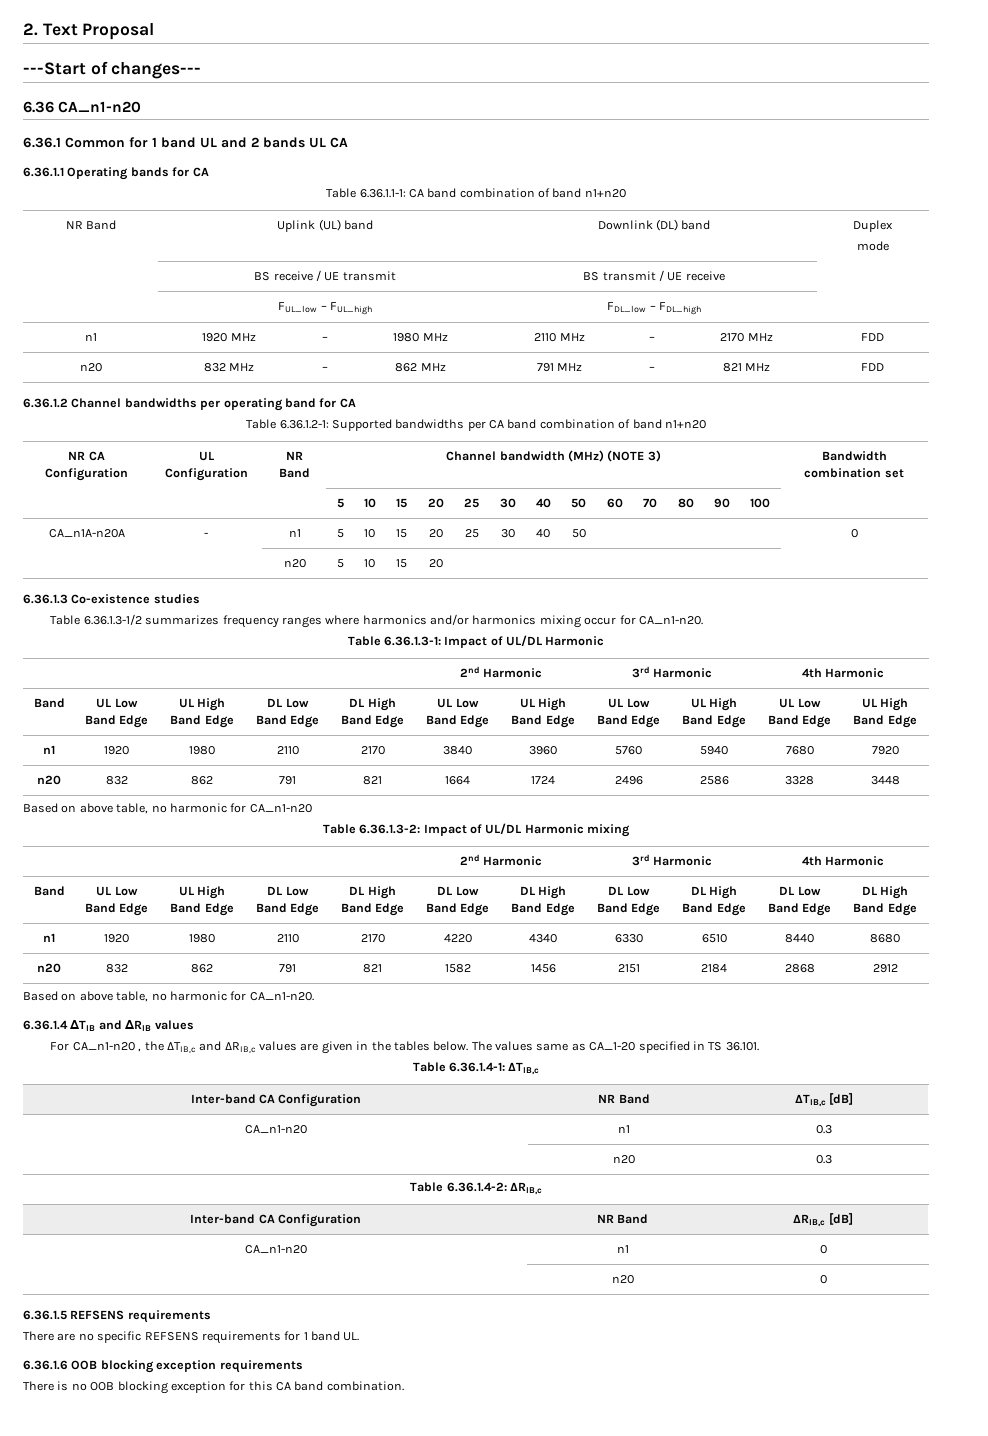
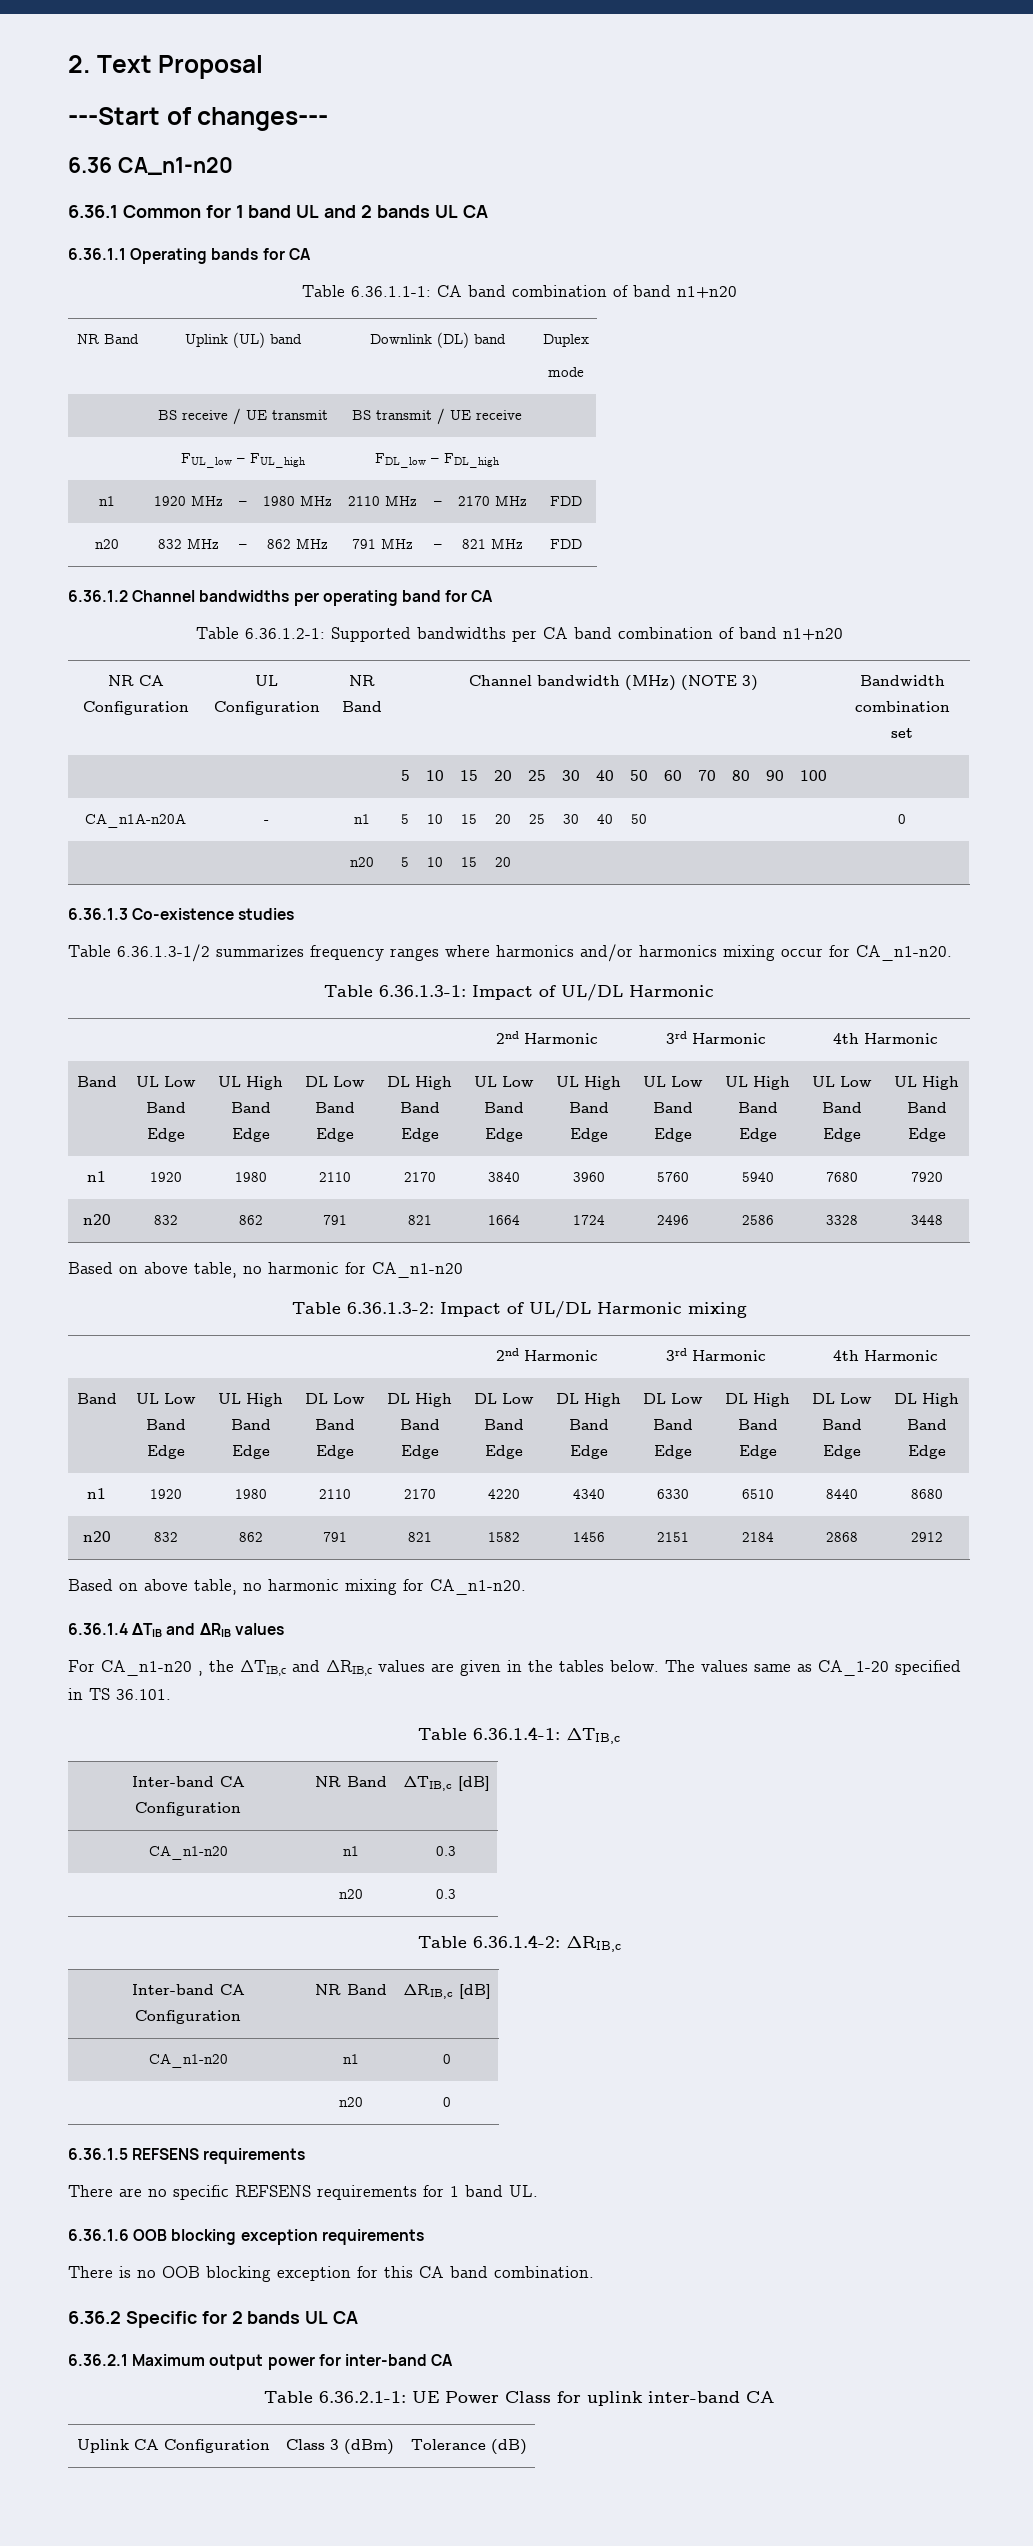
(227, 996) none -> [345,1579,397,1595] mixing
(404, 1386) none -> [68,2311,359,2328] [68,2354,454,2370] [264,2391,774,2406] [76,2439,270,2453] [286,2439,394,2455] [410,2439,527,2455] // 6.36.2 Specific for 2 bands UL CA // 6.36.2.1 Maximum output power for inter-band CA // Table 6.36.2.1-1: UE Power Class for uplink inter-band CA // Uplink CA Configuration | Class 3 (dBm) | Tolerance (dB)

